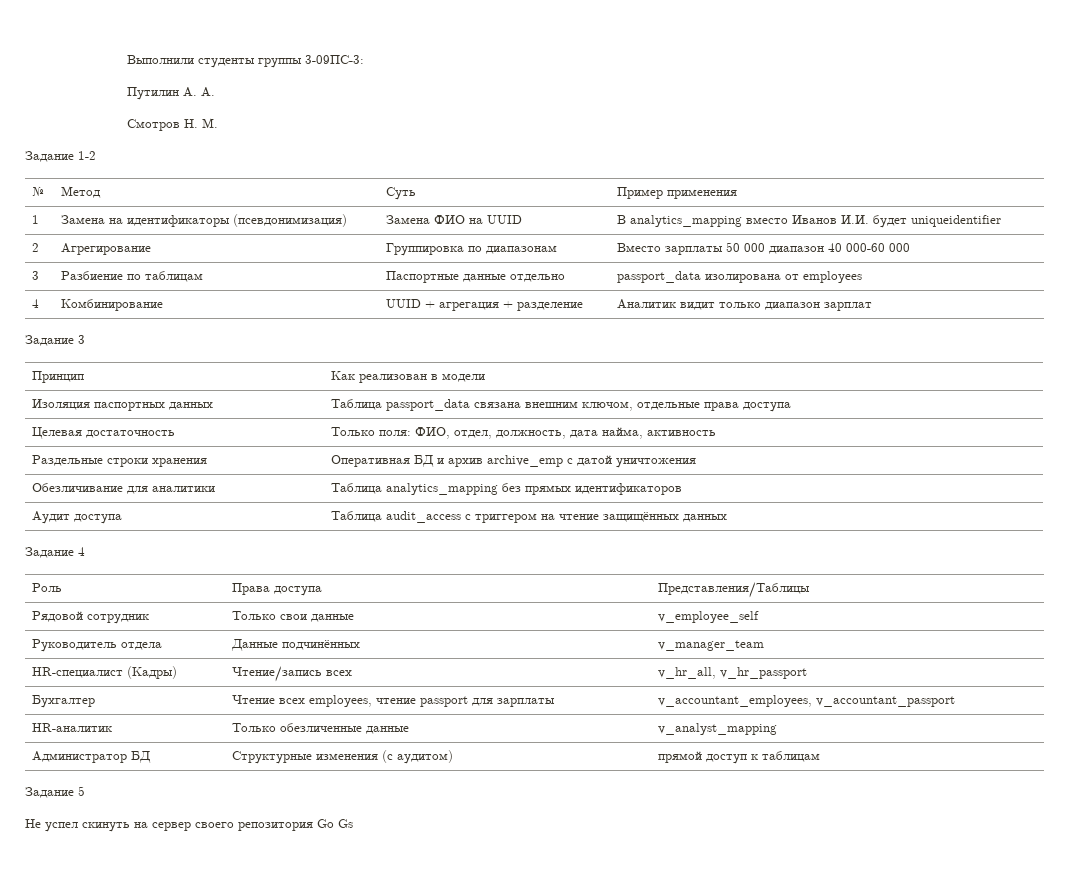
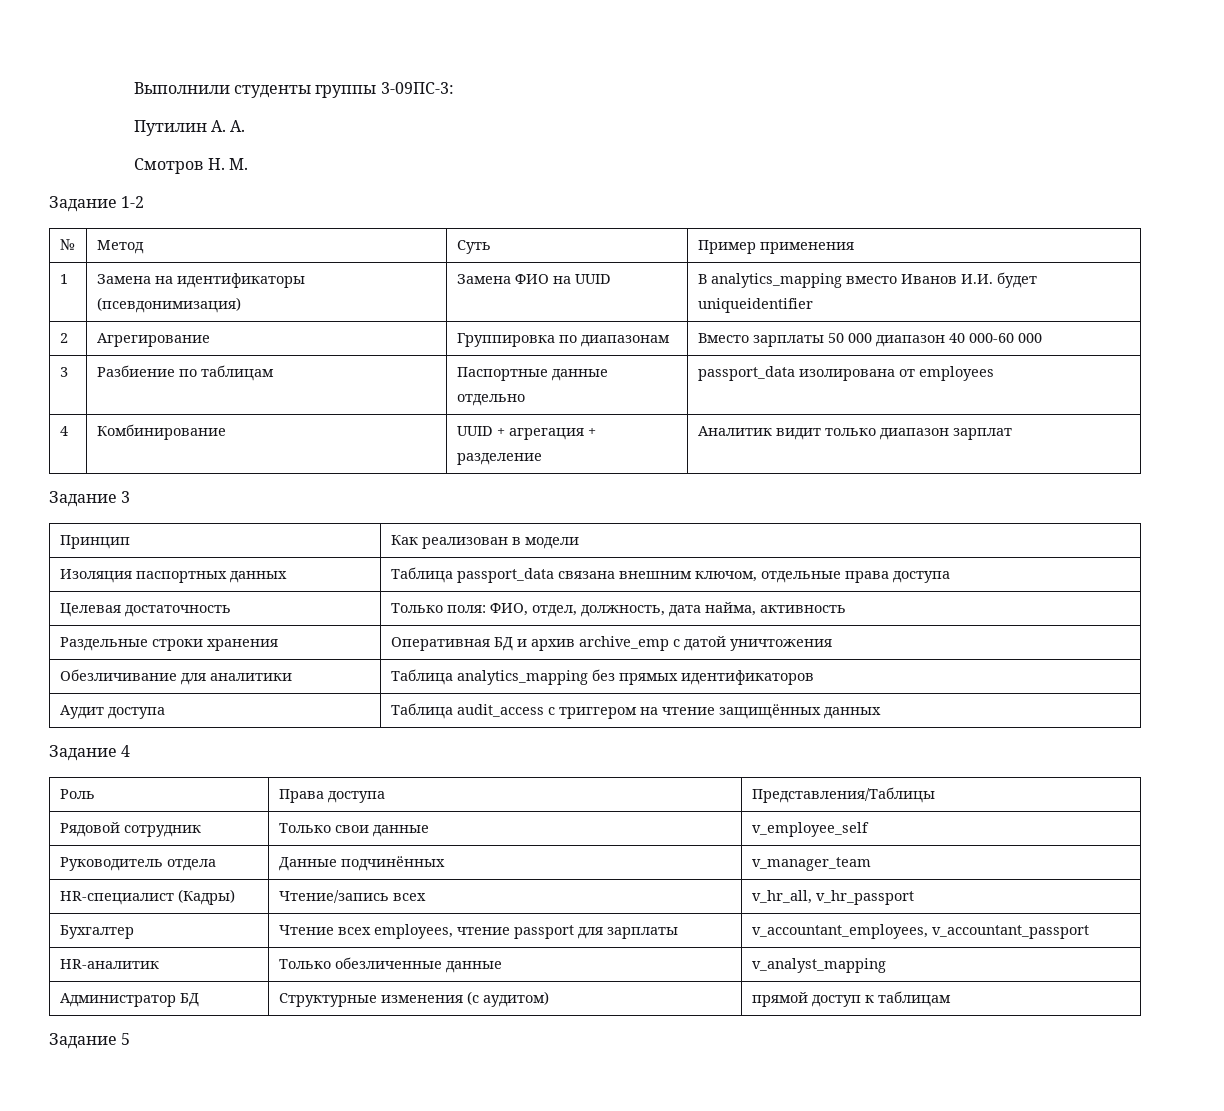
[25,819,353,832] // Не успел скинуть на сервер своего репозитория Go Gs -> (131, 1039) none

